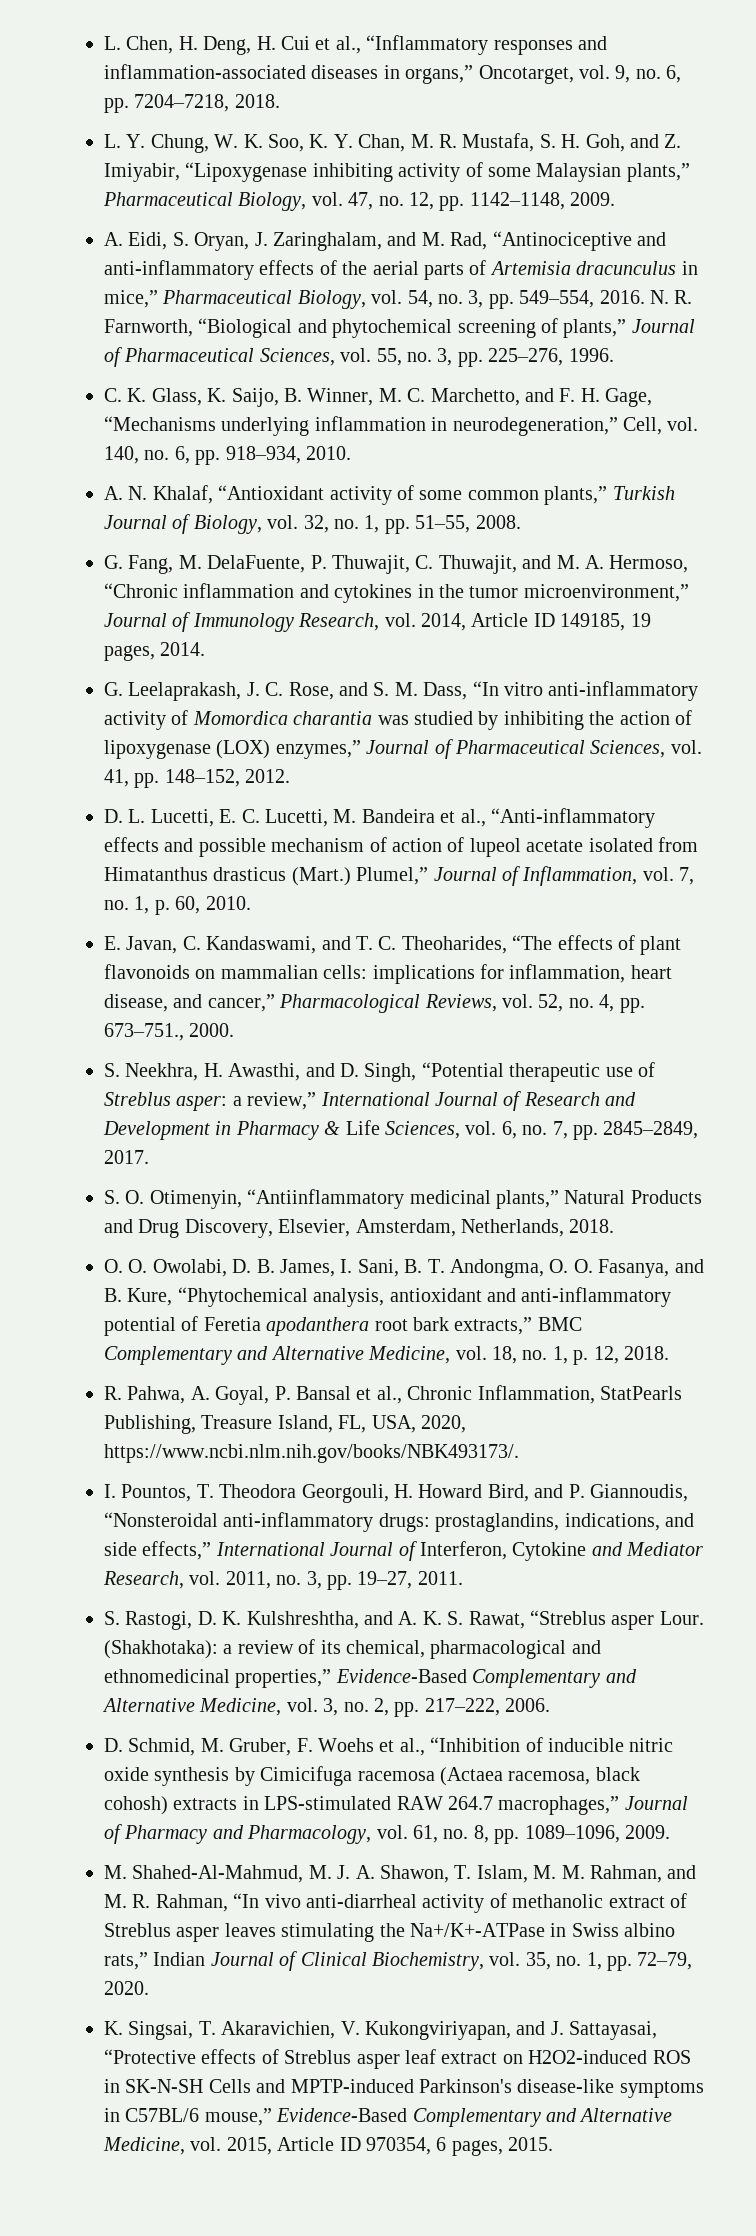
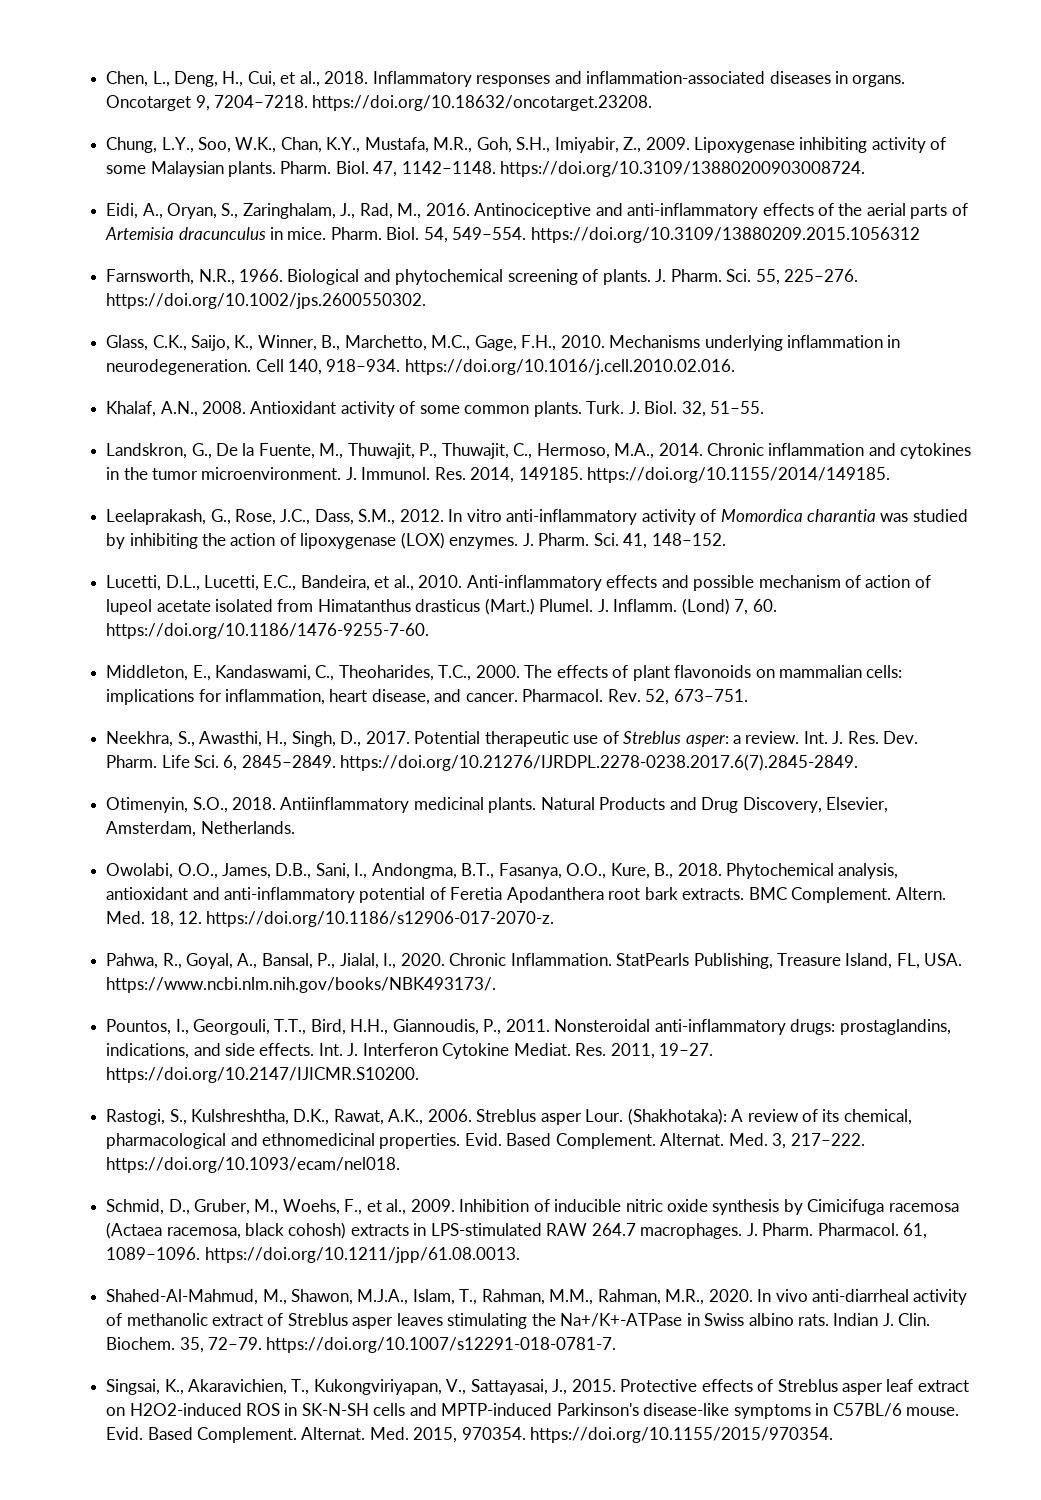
[104,35,489,55] L. Chen, H. Deng, H. Cui et al., “Inflammatory -> [106,71,472,87] Chen, L., Deng, H., Cui, et al., 2018. Inflammatory
[405,65,682,84] [104,94,280,113] [104,133,682,153] [104,162,308,182] organs,” Oncotarget, vol. 9, no. 6, pp. 7204–7218, 2018. // L. Y. Chung, W. K. Soo, K. Y. Chan, M. R. Mustafa, S. H. Goh, and Z. Imiyabir, “Lipoxygenase -> [852,75,906,87] [106,95,653,111] [106,137,796,153] organs. Oncotarget 9, 7204–7218. https://doi.org/10.18632/oncotarget.23208. // Chung, L.Y., Soo, W.K., Chan, K.Y., Mustafa, M.R., Goh, S.H., Imiyabir, Z., 2009. Lipoxygenase
[626,163,690,182] [103,192,616,211] [104,231,632,251] plants,” Pharmaceutical Biology, vol. 47, no. 12, pp. 1142–1148, 2009. // A. Eidi, S. Oryan, J. Zaringhalam, and M. Rad, “Antinociceptive -> [228,161,866,177] [106,203,592,219] plants. Pharm. Biol. 47, 1142–1148. https://doi.org/10.3109/13880200903008724. // Eidi, A., Oryan, S., Zaringhalam, J., Rad, M., 2016. Antinociceptive
[104,290,693,309] [104,318,695,338] [104,347,614,367] [104,388,653,407] [104,416,699,436] [104,446,352,465] [104,485,675,505] [104,514,521,534] [104,555,689,574] [104,583,179,598] mice,” Pharmaceutical Biology, vol. 54, no. 3, pp. 549–554, 2016. N. R. Farnworth, “Biological and phytochemical screening of plants,” Journal of Pharmaceutical Sciences, vol. 55, no. 3, pp. 225–276, 1996. // C. K. Glass, K. Saijo, B. Winner, M. C. Marchetto, and F. H. Gage, “Mechanisms underlying inflammation in neurodegeneration,” Cell, vol. 140, no. 6, pp. 918–934, 2010. // A. N. Khalaf, “Antioxidant activity of some common plants,” Turkish Journal of Biology, vol. 32, no. 1, pp. 51–55, 2008. // G. Fang, M. DelaFuente, P. Thuwajit, C. Thuwajit, and M. A. Hermoso, “Chronic -> [287,227,920,243] [106,269,859,285] [106,293,427,309] [106,335,901,351] [106,359,735,375] [106,401,765,417] [106,443,765,459] mice. Pharm. Biol. 54, 549–554. https://doi.org/10.3109/13880209.2015.1056312 // Farnsworth, N.R., 1966. Biological and phytochemical screening of plants. J. Pharm. Sci. 55, 225–276. https://doi.org/10.1002/jps.2600550302. // Glass, C.K., Saijo, K., Winner, B., Marchetto, M.C., Gage, F.H., 2010. Mechanisms underlying inflammation in neurodegeneration. Cell 140, 918–934. https://doi.org/10.1016/j.cell.2010.02.016. // Khalaf, A.N., 2008. Antioxidant activity of some common plants. Turk. J. Biol. 32, 51–55. // Landskron, G., De la Fuente, M., Thuwajit, P., Thuwajit, C., Hermoso, M.A., 2014. Chronic
[523,584,689,602] [104,612,651,632] [104,642,206,661] [104,681,499,701] microenvironment,” Journal of Immunology Research, vol. 2014, Article ID 149185, 19 pages, 2014. // G. Leelaprakash, J. C. Rose, and S. M. Dass, “In -> [201,467,891,483] [106,509,463,525] microenvironment. J. Immunol. Res. 2014, 149185. https://doi.org/10.1155/2014/149185. // Leelaprakash, G., Rose, J.C., Dass, S.M., 2012. In
[275,739,702,759] [104,769,291,788] [104,808,656,828] enzymes,” Journal of Pharmaceutical Sciences, vol. 41, pp. 148–152, 2012. // D. L. Lucetti, E. C. Lucetti, M. Bandeira et al., “Anti-inflammatory -> [449,533,726,549] [106,575,602,591] enzymes. J. Pharm. Sci. 41, 148–152. // Lucetti, D.L., Lucetti, E.C., Bandeira, et al., 2010. Anti-inflammatory
[356,866,695,886] [104,896,251,915] [104,935,553,954] Plumel,” Journal of Inflammation, vol. 7, no. 1, p. 60, 2010. // E. Javan, C. Kandaswami, and T. C. Theoharides, “The -> [539,598,777,615] [106,623,430,639] [106,665,553,681] Plumel. J. Inflamm. (Lond) 7, 60. https://doi.org/10.1186/1476-9255-7-60. // Middleton, E., Kandaswami, C., Theoharides, T.C., 2000. The
[207,994,645,1013] [104,1023,235,1041] [104,1062,504,1082] cancer,” Pharmacological Reviews, vol. 52, no. 4, pp. 673–751., 2000. // S. Neekhra, H. Awasthi, and D. Singh, “Potential -> [465,689,748,705] [106,731,481,747] cancer. Pharmacol. Rev. 52, 673–751. // Neekhra, S., Awasthi, H., Singh, D., 2017. Potential
[247,1091,637,1111] [103,1120,699,1140] [104,1150,150,1164] [104,1189,560,1209] review,” International Journal of Research and Development in Pharmacy & Life Sciences, vol. 6, no. 7, pp. 2845–2849, 2017. // S. O. Otimenyin, “Antiinflammatory medicinal plants,” -> [745,731,919,744] [106,754,859,771] [106,797,537,813] review. Int. J. Res. Dev. Pharm. Life Sci. 6, 2845–2849. https://doi.org/10.21276/IJRDPL.2278-0238.2017.6(7).2845-2849. // Otimenyin, S.O., 2018. Antiinflammatory medicinal plants.
[461,1219,615,1237] [104,1259,704,1278] [104,1287,308,1307] Netherlands, 2018. // O. O. Owolabi, D. B. James, I. Sani, B. T. Andongma, O. O. Fasanya, and B. Kure, “Phytochemical -> [200,821,295,834] [106,863,835,879] Netherlands. // Owolabi, O.O., James, D.B., Sani, I., Andongma, B.T., Fasanya, O.O., Kure, B., 2018. Phytochemical
[266,1317,370,1336] apodanthera -> [506,887,604,903] Apodanthera
[454,1317,582,1335] [104,1346,670,1365] [104,1385,595,1405] extracts,” BMC Complementary and Alternative Medicine, vol. 18, no. 1, p. 12, 2018. // R. Pahwa, A. Goyal, P. Bansal et al., Chronic Inflammation, -> [682,887,946,903] [106,911,555,927] [106,953,612,969] extracts. BMC Complement. Altern. Med. 18, 12. https://doi.org/10.1186/s12906-017-2070-z. // Pahwa, R., Goyal, A., Bansal, P., Jialal, I., 2020. Chronic Inflammation.
[371,1415,467,1433] USA, 2020, -> [924,953,963,966] USA.
[104,1484,689,1503] [104,1512,219,1527] I. Pountos, T. Theodora Georgouli, H. Howard Bird, and P. Giannoudis, “Nonsteroidal -> [106,1019,651,1035] Pountos, I., Georgouli, T.T., Bird, H.H., Giannoudis, P., 2011. Nonsteroidal
[142,1541,704,1561] [103,1571,463,1590] [104,1610,607,1630] effects,” International Journal of Interferon, Cytokine and Mediator Research, vol. 2011, no. 3, pp. 19–27, 2011. // S. Rastogi, D. K. Kulshreshtha, and A. K. S. Rawat, “Streblus -> [259,1043,714,1059] [106,1067,420,1083] [106,1109,537,1125] effects. Int. J. Interferon Cytokine Mediat. Res. 2011, 19–27. https://doi.org/10.2147/IJICMR.S10200. // Rastogi, S., Kulshreshtha, D.K., Rawat, A.K., 2006. Streblus
[223,1644,233,1654] a -> [731,1109,744,1122] A
[235,1669,637,1688] [102,1698,551,1717] [104,1737,521,1756] properties,” Evidence-Based Complementary and Alternative Medicine, vol. 3, no. 2, pp. 217–222, 2006. // D. Schmid, M. Gruber, F. Woehs et al., “Inhibition -> [379,1133,865,1149] [106,1157,401,1173] [106,1199,530,1215] properties. Evid. Based Complement. Alternat. Med. 3, 217–222. https://doi.org/10.1093/ecam/nel018. // Schmid, D., Gruber, M., Woehs, F., et al., 2009. Inhibition
[498,1796,688,1815] [104,1824,671,1844] [104,1865,697,1883] [104,1893,260,1912] macrophages,” Journal of Pharmacy and Pharmacology, vol. 61, no. 8, pp. 1089–1096, 2009. // M. Shahed-Al-Mahmud, M. J. A. Shawon, T. Islam, M. M. Rahman, and M. R. Rahman, “In -> [640,1223,928,1239] [106,1247,520,1263] [106,1289,772,1305] macrophages. J. Pharm. Pharmacol. 61, 1089–1096. https://doi.org/10.1211/jpp/61.08.0013. // Shahed-Al-Mahmud, M., Shawon, M.J.A., Islam, T., Rahman, M.M., Rahman, M.R., 2020. In
[104,1951,693,1971] [104,1981,150,1995] [104,2021,658,2040] [104,2049,197,2064] rats,” Indian Journal of Clinical Biochemistry, vol. 35, no. 1, pp. 72–79, 2020. // K. Singsai, T. Akaravichien, V. Kukongviriyapan, and J. Sattayasai, “Protective -> [798,1313,931,1326] [106,1337,617,1353] [106,1379,698,1395] rats. Indian J. Clin. Biochem. 35, 72–79. https://doi.org/10.1007/s12291-018-0781-7. // Singsai, K., Akaravichien, T., Kukongviriyapan, V., Sattayasai, J., 2015. Protective
[208,2079,251,2093] Cells -> [373,1403,406,1416] cells
[204,2108,673,2127] [103,2137,554,2156] mouse,” Evidence-Based Complementary and Alternative Medicine, vol. 2015, Article ID 970354, 6 pages, 2015. -> [906,1407,960,1416] [106,1427,834,1443] mouse. Evid. Based Complement. Alternat. Med. 2015, 970354. https://doi.org/10.1155/2015/970354.

